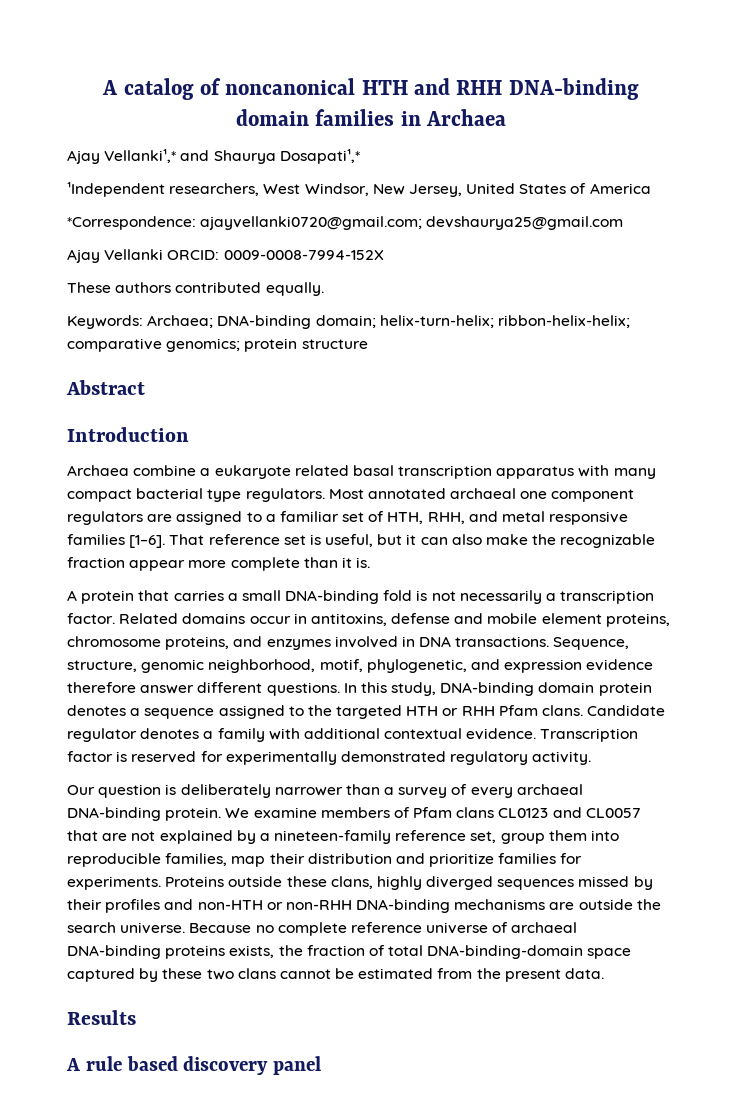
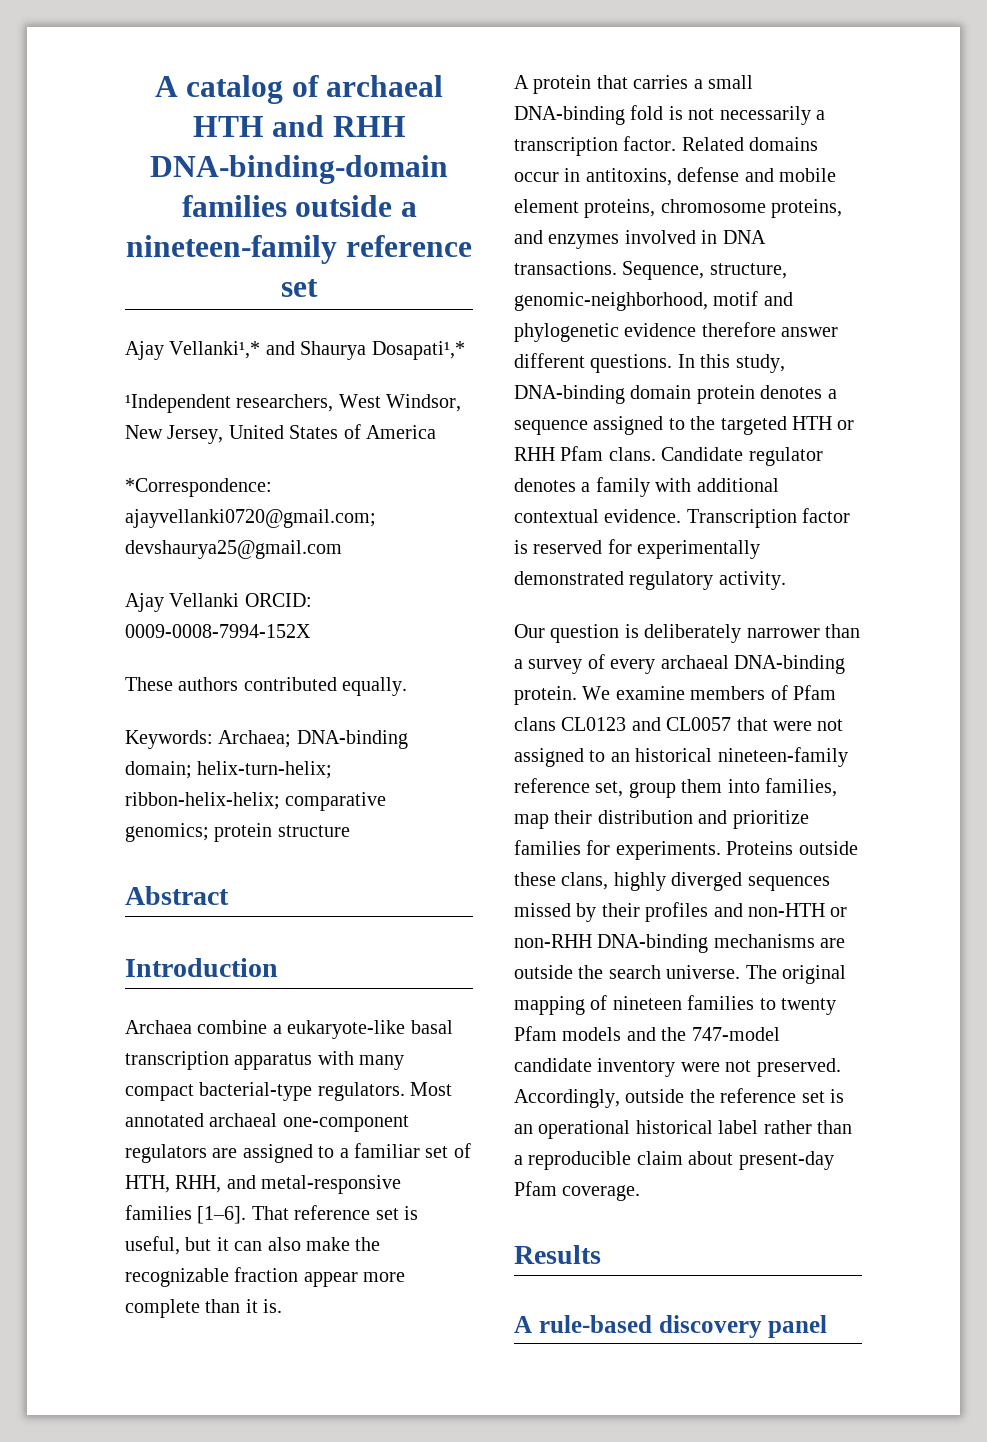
[225,78,356,95] noncanonical -> [326,75,444,97] archaeal
[508,78,639,100] [235,109,507,126] DNA-binding domain families in Archaea -> [150,155,448,184] [181,195,417,217] [126,235,472,264] [281,279,318,297] DNA-binding-domain families outside a nineteen-family reference set
[214,465,349,479] eukaryote related -> [287,1020,406,1039] eukaryote-like
[136,488,242,502] bacterial type -> [199,1082,313,1101] bacterial-type
[520,489,635,502] one component -> [282,1115,409,1132] one-component
[502,511,629,525] metal responsive -> [261,1175,402,1194] metal-responsive
[141,659,583,673] genomic neighborhood, motif, phylogenetic, and expression -> [514,291,793,311] [514,323,619,342] genomic-neighborhood, motif and phylogenetic
[102,830,270,844] are not explained by a -> [773,719,844,731] [514,748,713,767] were not assigned to an historical
[67,853,161,867] reproducible -> (760, 786) none
[189,922,578,936] [67,945,632,959] [67,968,605,982] Because no complete reference universe of archaeal DNA-binding proteins exists, the fraction of total DNA-binding-domain space captured by these two clans cannot be estimated from the present data. -> [745,965,846,984] [514,995,836,1015] [514,1026,780,1041] [514,1058,841,1077] [514,1088,844,1108] [514,1120,852,1139] [514,1151,834,1170] [514,1181,641,1201] The original mapping of nineteen families to twenty Pfam models and the 747-model candidate inventory were not preserved. Accordingly, outside the reference set is an operational historical label rather than a reproducible claim about present-day Pfam coverage.
[85,1056,178,1071] rule based -> [538,1315,652,1333] rule-based

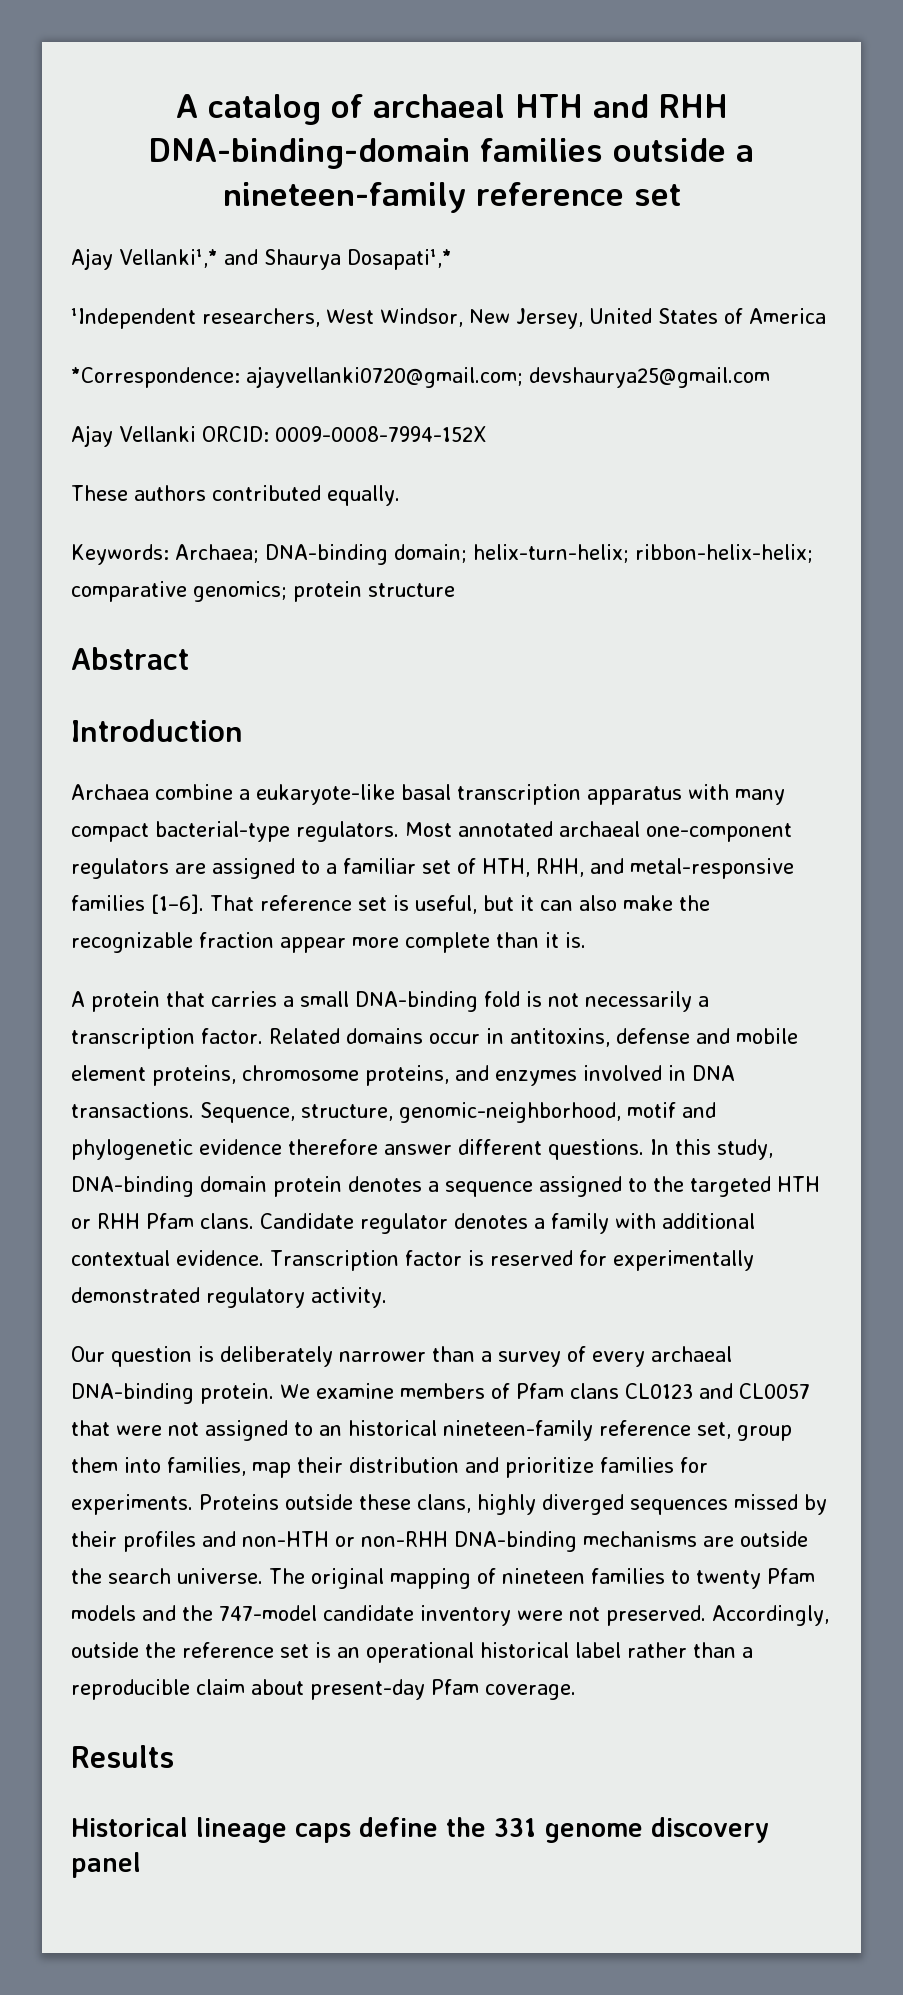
[514,1315,652,1333] A rule-based -> [71,1817,643,1843] Historical lineage caps define the 331 genome

